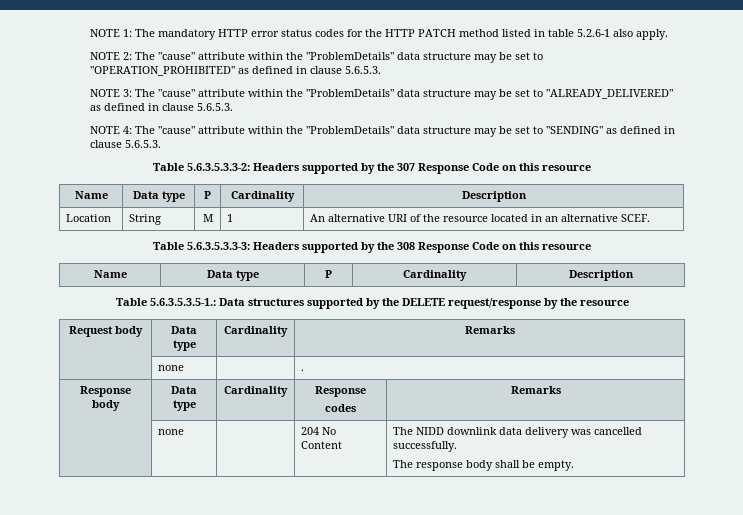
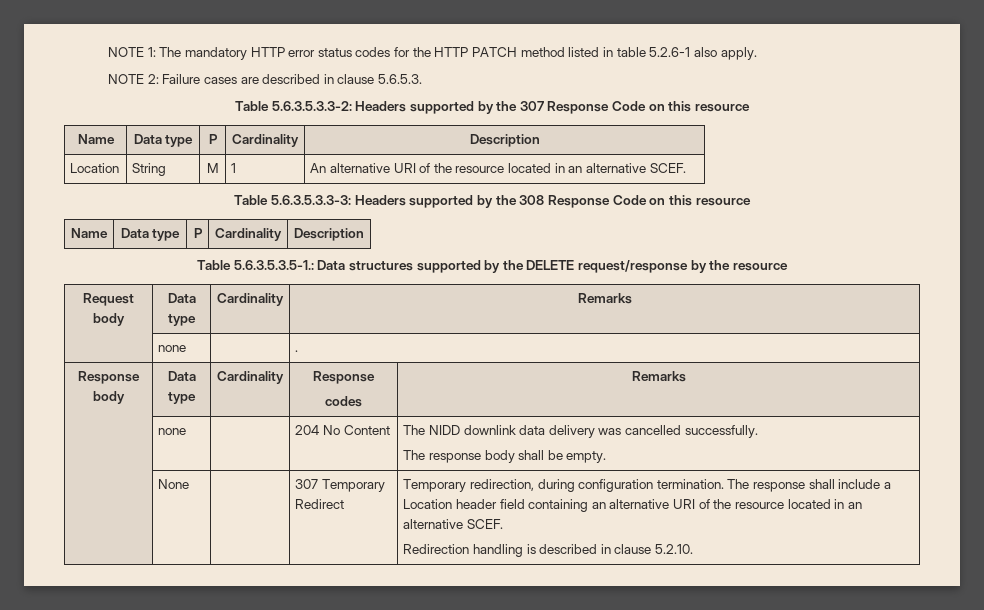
[135,52,544,63] [90,66,382,76] [90,89,674,100] [90,103,234,111] [90,126,662,137] The "cause" attribute within the "ProblemDetails" data structure may be set to "OPERATION_PROHIBITED" as defined in clause 5.6.5.3. // NOTE 3: The "cause" attribute within the "ProblemDetails" data structure may be set to "ALREADY_DELIVERED" as defined in clause 5.6.5.3. // NOTE 4: The "cause" attribute within the "ProblemDetails" data structure may be set to "SENDING" as defined -> [162,74,321,84] Failure cases are described
(575, 465) none -> [158,479,190,489] [295,479,385,492] [295,499,345,509] [403,479,892,492] [403,499,862,512] [403,519,503,529] [403,544,694,557] // | None | | 307 Temporary Redirect | Temporary redirection, during configuration termination. The response shall include a Location header field containing an alternative URI of the resource located in an alternative SCEF. // Redirection handling is described in clause 5.2.10.

